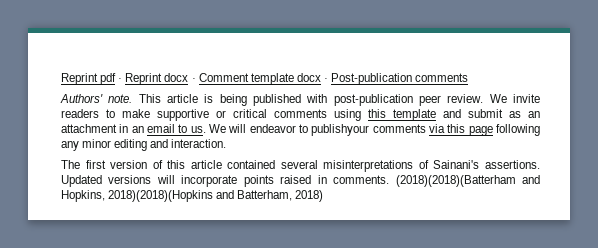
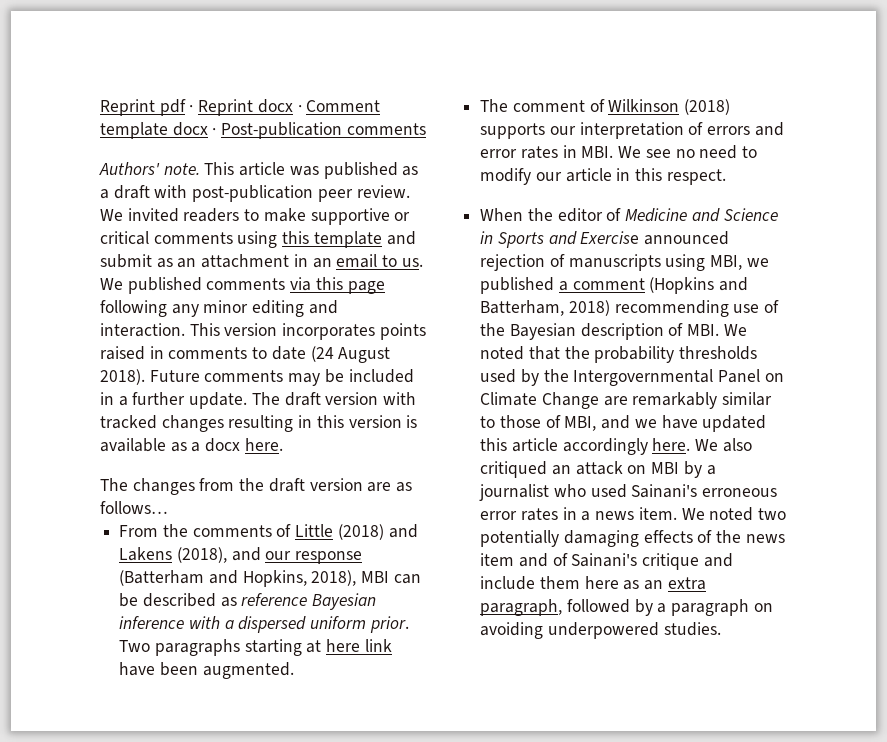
[204,94,301,106] is being published -> [289,162,419,179] [100,185,150,199] was published as a draft
[513,94,540,103] invite -> [127,208,179,222] invited
[228,124,370,136] will endeavor to publishyour -> [127,277,202,294] published
[61,160,540,172] [61,175,540,187] [61,190,324,202] // The first version of this article contained several misinterpretations of Sainani's assertions. Updated versions will incorporate points raised in comments. (2018)(2018)(Batterham and Hopkins, 2018)(2018)(Hopkins and Batterham, 2018) -> [189,323,426,340] [100,346,391,363] [100,369,414,386] [100,392,417,409] [100,415,418,432] [100,438,283,452] [100,478,413,495] [100,501,168,514] [119,524,418,540] [119,547,363,564] [119,570,421,587] [119,593,377,610] [119,616,409,633] [119,639,392,656] [119,662,294,679] [480,99,731,115] [480,122,784,139] [480,145,758,159] [480,168,726,185] [480,208,778,222] [480,231,730,248] [480,254,769,271] [480,277,749,294] [480,300,780,317] [480,323,747,340] [480,346,758,363] [480,369,784,386] [480,392,773,409] [480,415,767,432] [480,438,752,455] [480,461,716,478] [479,484,778,501] [480,507,787,521] [480,530,785,547] [480,553,733,570] [480,576,706,590] [480,599,773,616] [480,622,721,639] This version incorporates points raised in comments to date (24 August 2018). Future comments may be included in a further update. The draft version with tracked changes resulting in this version is available as a docx here. // The changes from the draft version are as follows… // From the comments of Little (2018) and Lakens (2018), and our response (Batterham and Hopkins, 2018), MBI can be described as reference Bayesian inference with a dispersed uniform prior. Two paragraphs starting at here link have been augmented. // The comment of Wilkinson (2018) supports our interpretation of errors and error rates in MBI. We see no need to modify our article in this respect. // When the editor of Medicine and Science in Sports and Exercise announced rejection of manuscripts using MBI, we published a comment (Hopkins and Batterham, 2018) recommending use of the Bayesian description of MBI. We noted that the probability thresholds used by the Intergovernmental Panel on Climate Change are remarkably similar to those of MBI, and we have updated this article accordingly here. We also critiqued an attack on MBI by a journalist who used Sainani's erroneous error rates in a news item. We noted two potentially damaging effects of the news item and of Sainani's critique and include them here as an extra paragraph, followed by a paragraph on avoiding underpowered studies.

